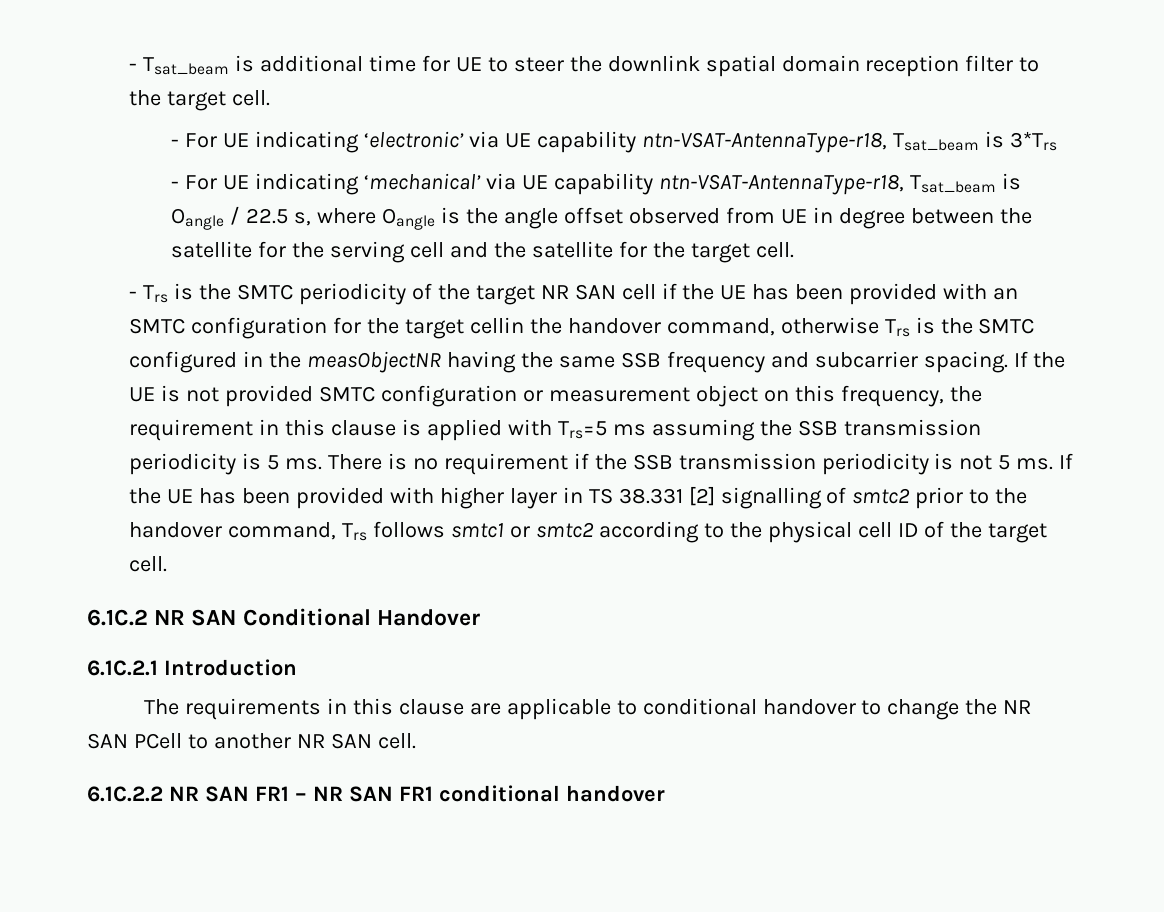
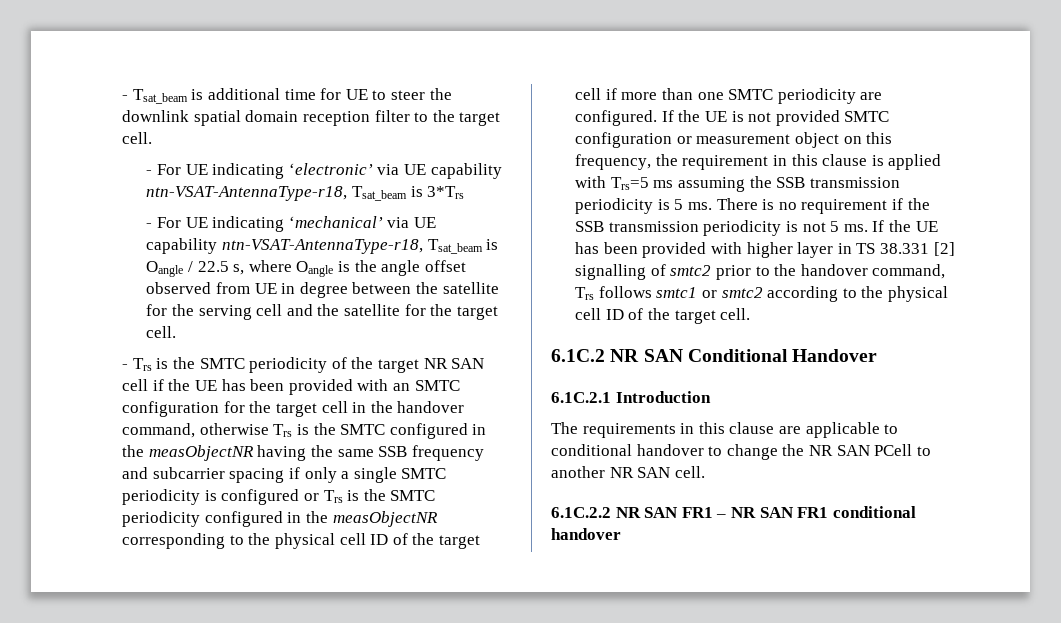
[469,317,524,334] cellin -> [321,401,367,413] cell in
[923,351,1008,373] spacing. -> [229,467,447,483] [122,489,436,505] [122,511,438,527] [122,533,480,549] [575,88,883,104] [575,110,658,126] spacing if only a single SMTC periodicity is configured or Trs is the SMTC periodicity configured in the measObjectNR corresponding to the physical cell ID of the target cell if more than one SMTC periodicity are configured.

